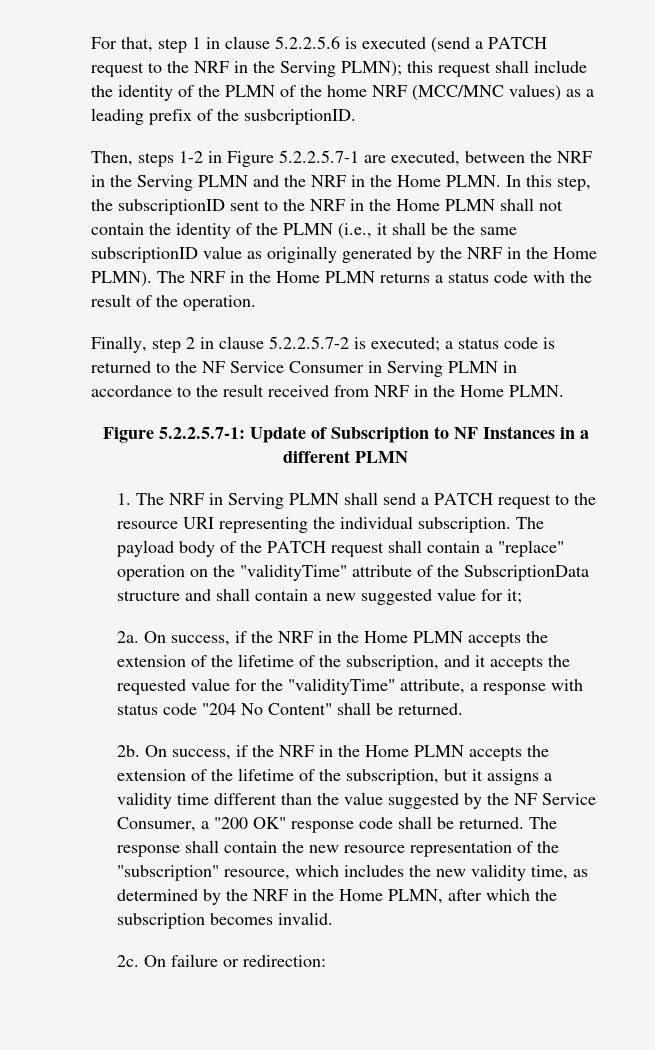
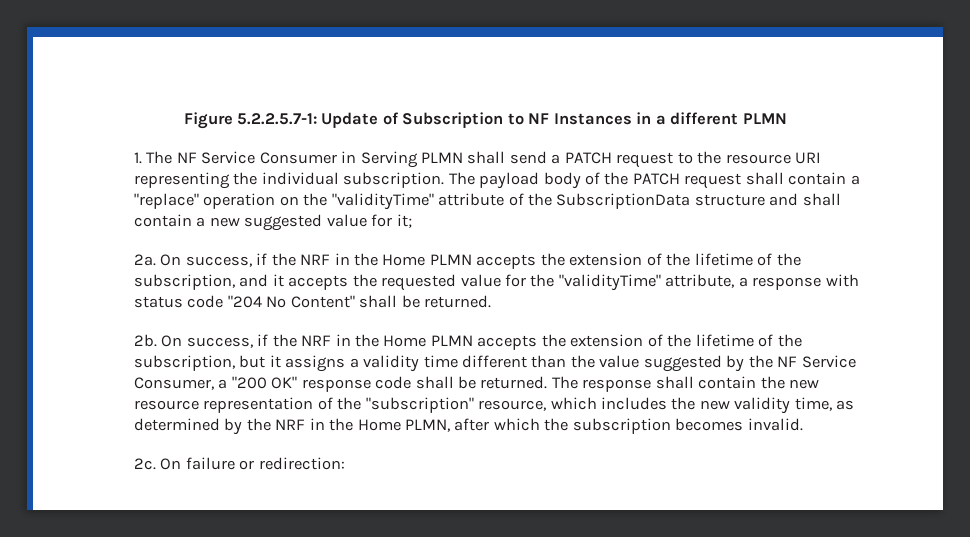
[91,36,547,53] [91,60,587,77] [91,84,594,101] [91,108,356,125] [91,150,592,167] [91,175,591,191] [91,198,563,215] [91,222,517,239] [91,246,597,263] [91,271,592,287] [91,294,256,311] [91,336,555,353] [91,361,517,377] [91,384,564,397] For that, step 1 in clause 5.2.2.5.6 is executed (send a PATCH request to the NRF in the Serving PLMN); this request shall include the identity of the PLMN of the home NRF (MCC/MNC values) as a leading prefix of the susbcriptionID. // Then, steps 1-2 in Figure 5.2.2.5.7-1 are executed, between the NRF in the Serving PLMN and the NRF in the Home PLMN. In this step, the subscriptionID sent to the NRF in the Home PLMN shall not contain the identity of the PLMN (i.e., it shall be the same subscriptionID value as originally generated by the NRF in the Home PLMN). The NRF in the Home PLMN returns a status code with the result of the operation. // Finally, step 2 in clause 5.2.2.5.7-2 is executed; a status code is returned to the NF Service Consumer in Serving PLMN in accordance to the result received from NRF in the Home PLMN. // -> (183, 120) none
[168,493,204,505] NRF -> [176,151,337,164] NF Service Consumer

